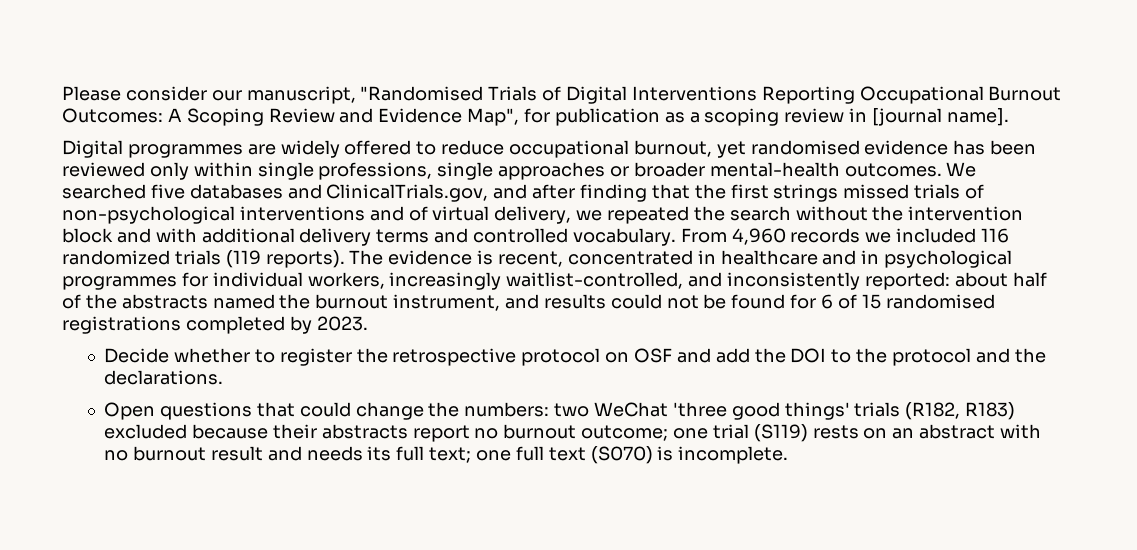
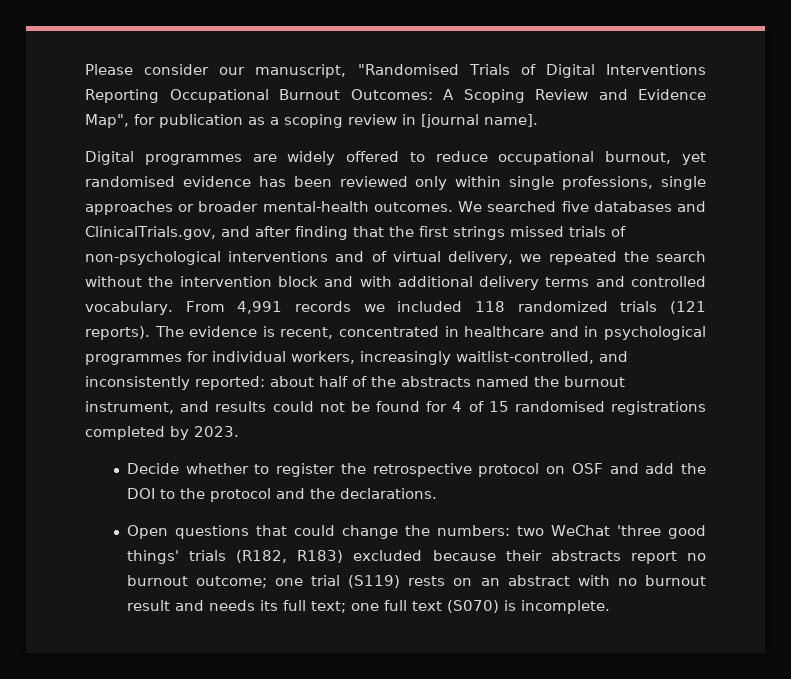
[731,228,786,245] 4,960 -> [237,301,283,314] 4,991
[981,228,1010,243] 116 -> [474,301,505,312] 118
[225,250,261,268] (119 -> [670,301,707,314] (121
[821,294,834,309] 6 -> [452,401,463,412] 4

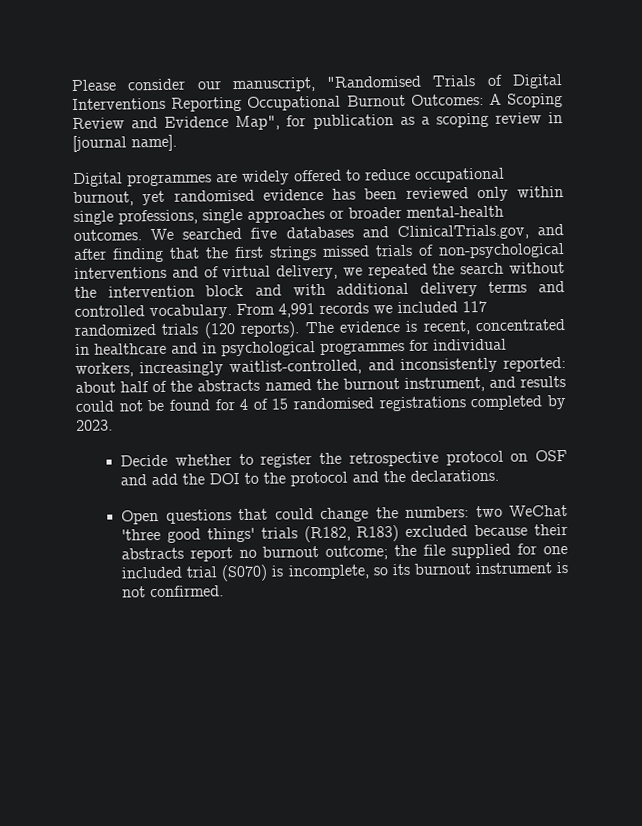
[474,301,505,312] 118 -> [462,300,487,313] 117
[670,301,707,314] (121 -> [203,322,236,339] (120
[275,575,706,588] [126,600,610,614] one trial (S119) rests on an abstract with no burnout result and needs its full text; one full text (S070) is incomplete. -> [393,543,568,559] [121,561,569,582] [122,585,225,598] the file supplied for one included trial (S070) is incomplete, so its burnout instrument is not confirmed.

